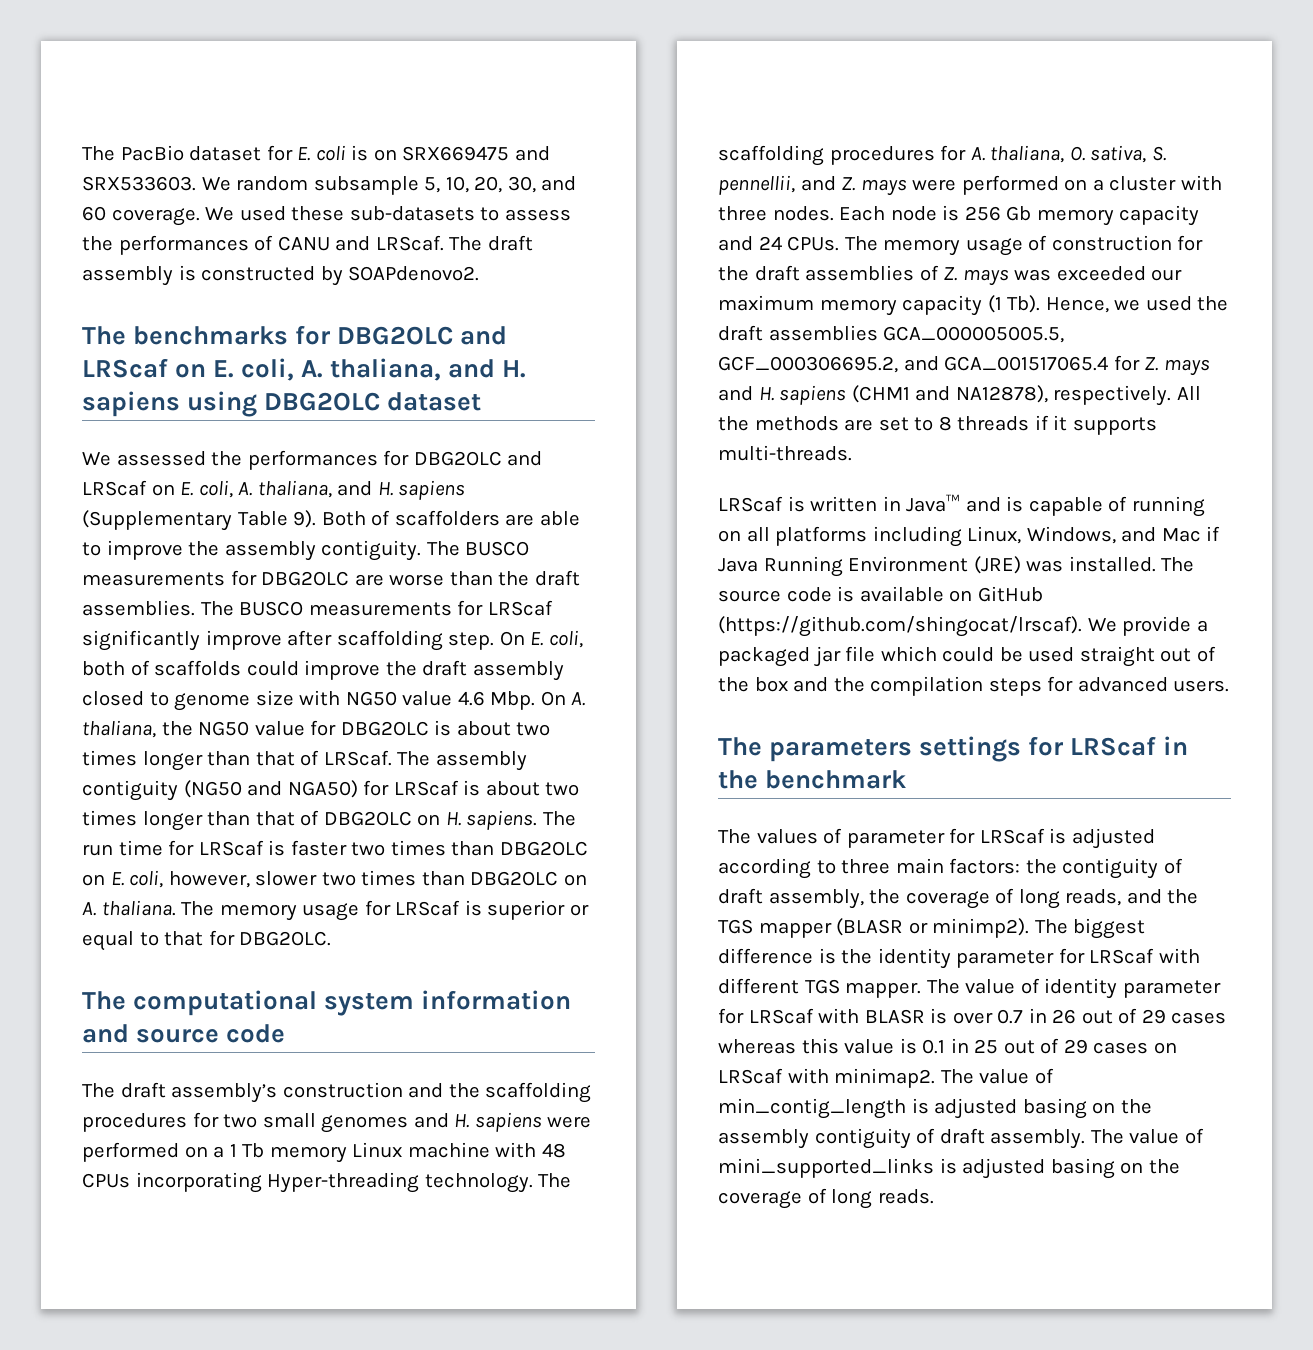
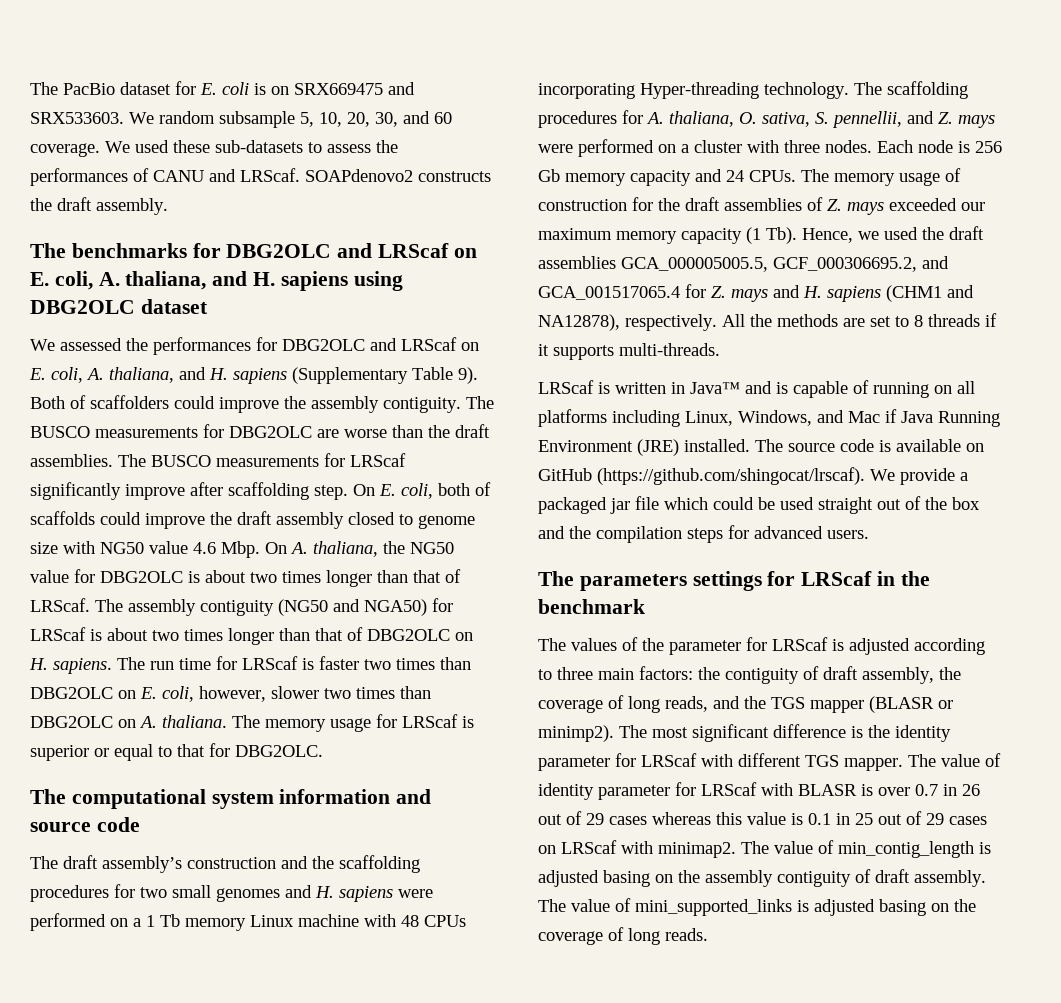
[449,235,533,251] [82,265,480,286] The draft assembly is constructed by SOAPdenovo2. -> [305,169,491,182] [30,197,168,215] SOAPdenovo2 constructs the draft assembly.
[505,511,580,526] [82,542,101,556] are able to -> [174,396,215,409] could
[1014,269,1052,281] was -> (884, 208) none
[1026,560,1064,572] was -> (679, 447) none
(843, 836) none -> [642,638,664,651] the
[1073,918,1146,939] biggest -> [652,724,769,742] most significant

